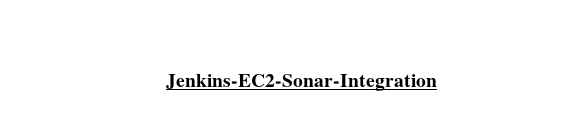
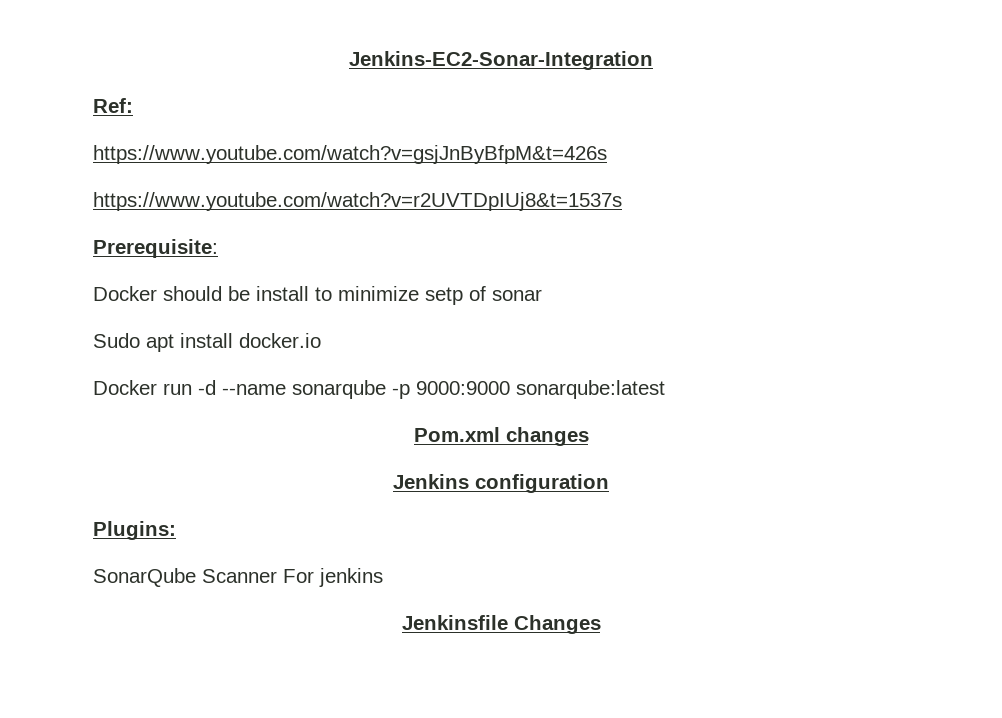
(437, 82) none -> [93,98,133,113] [93,145,607,164] [93,192,622,211] [93,239,218,258] [93,286,542,305] [93,333,321,352] [93,380,665,399] [413,427,589,446] [393,474,609,493] [93,521,176,540] [93,568,383,587] [401,615,601,634] // Ref: // https://www.youtube.com/watch?v=gsjJnByBfpM&t=426s // https://www.youtube.com/watch?v=r2UVTDpIUj8&t=1537s // Prerequisite: // Docker should be install to minimize setp of sonar // Sudo apt install docker.io // Docker run -d --name sonarqube -p 9000:9000 sonarqube:latest // Pom.xml changes // Jenkins configuration // Plugins: // SonarQube Scanner For jenkins // Jenkinsfile Changes

